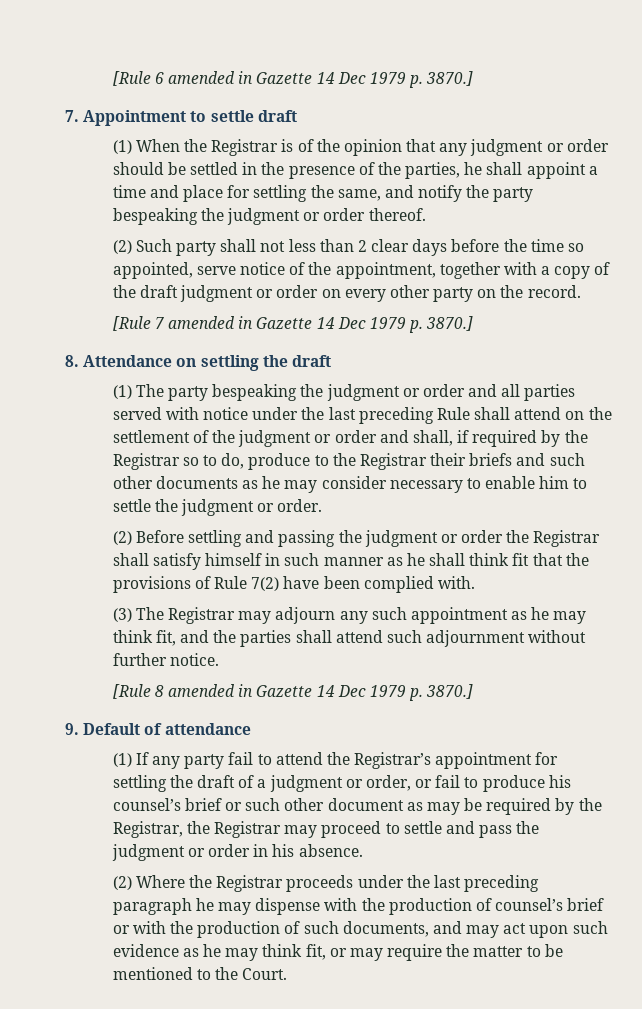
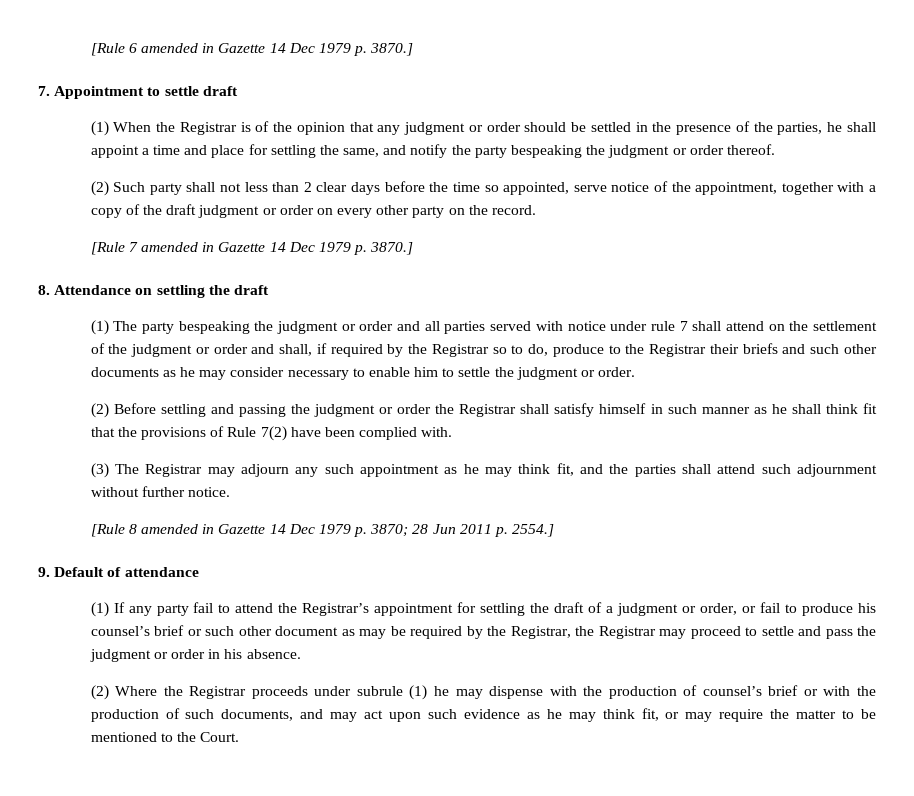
[301,407,470,424] the last preceding Rule -> [650,321,688,331] rule 7
[426,684,474,699] 3870.] -> [370,524,555,537] 3870; 28 Jun 2011 p. 2554.]
[406,875,540,892] [112,898,192,915] the last preceding paragraph -> [356,685,428,700] subrule (1)

